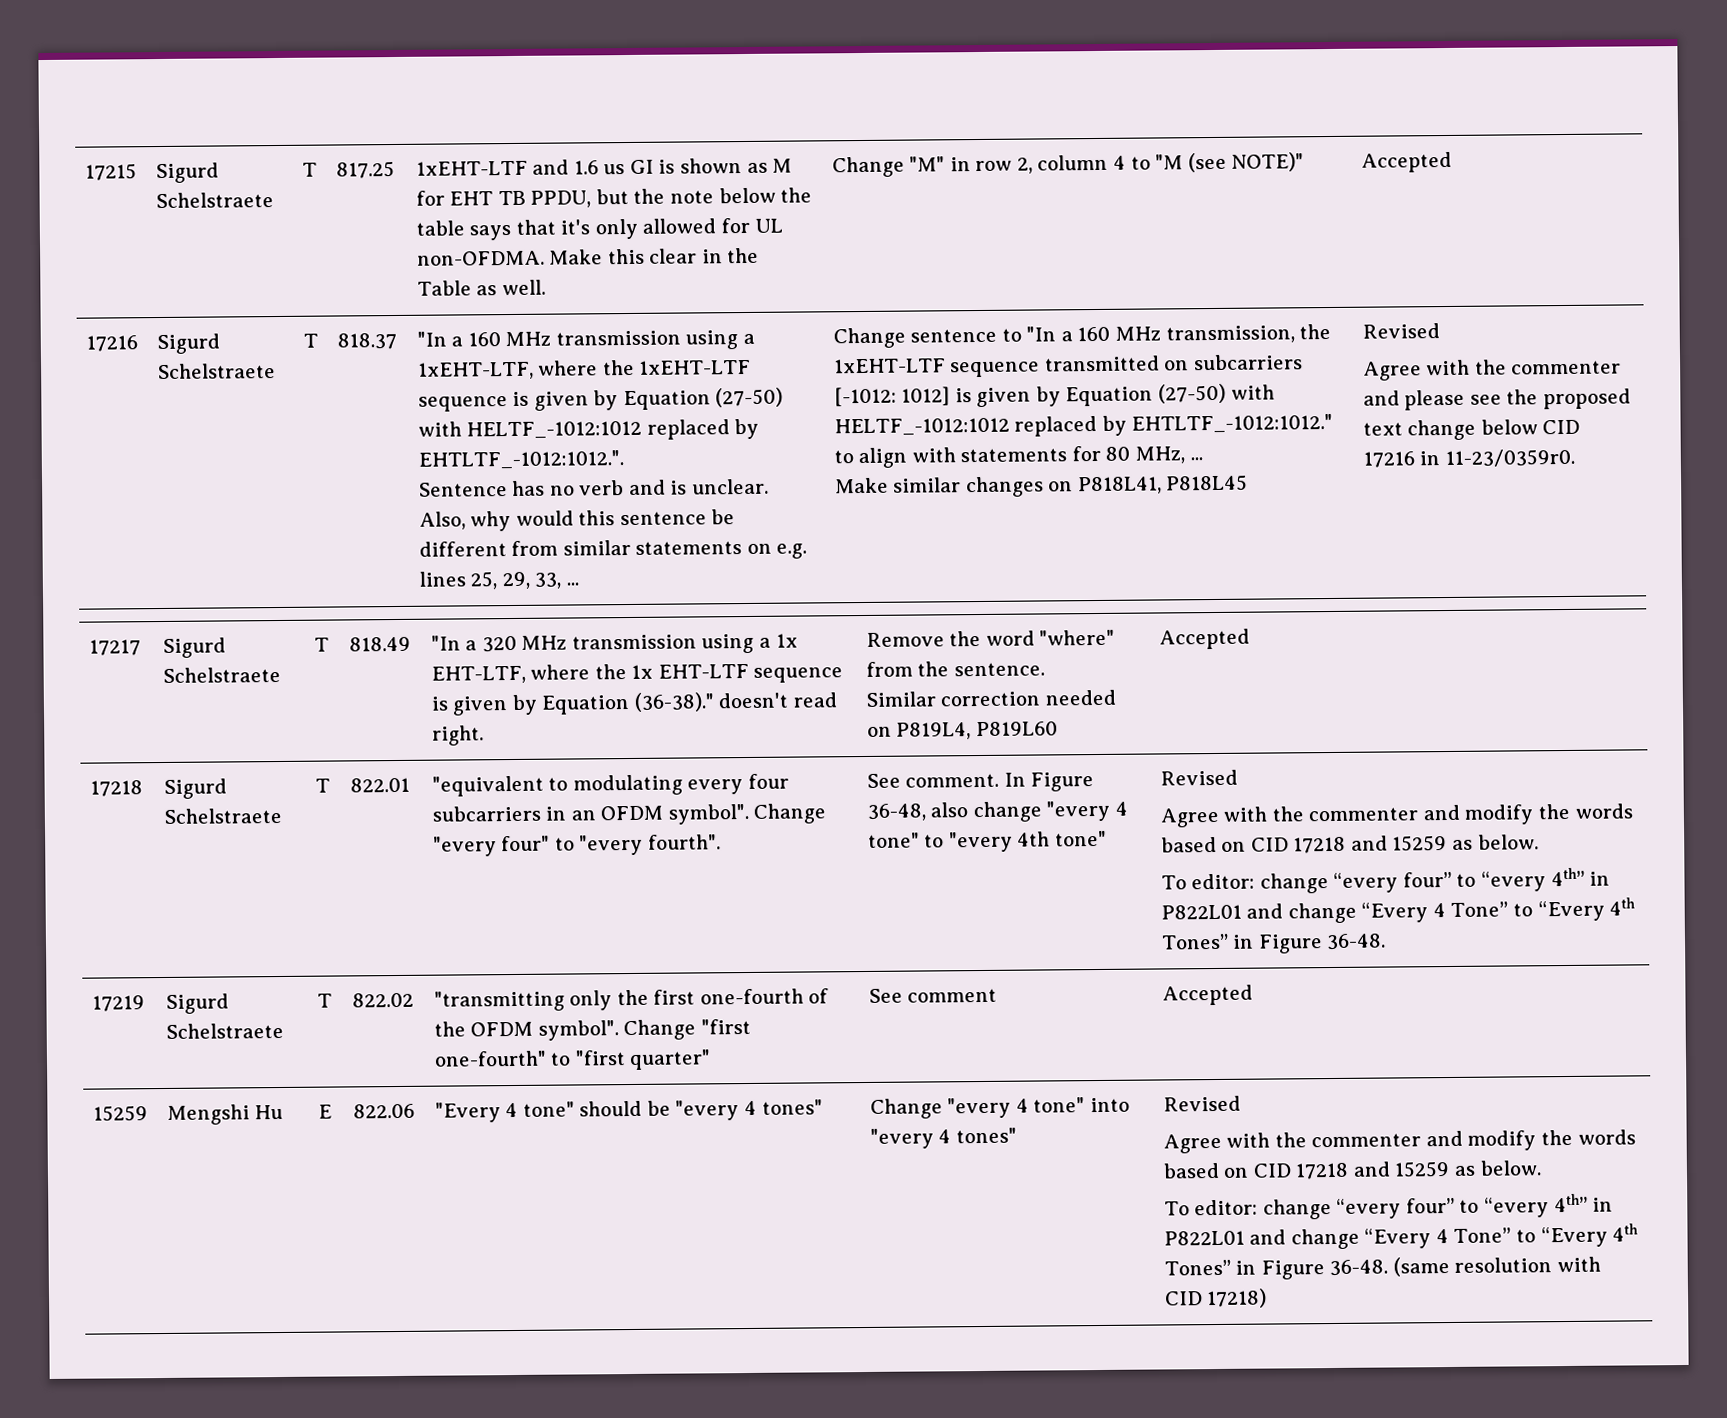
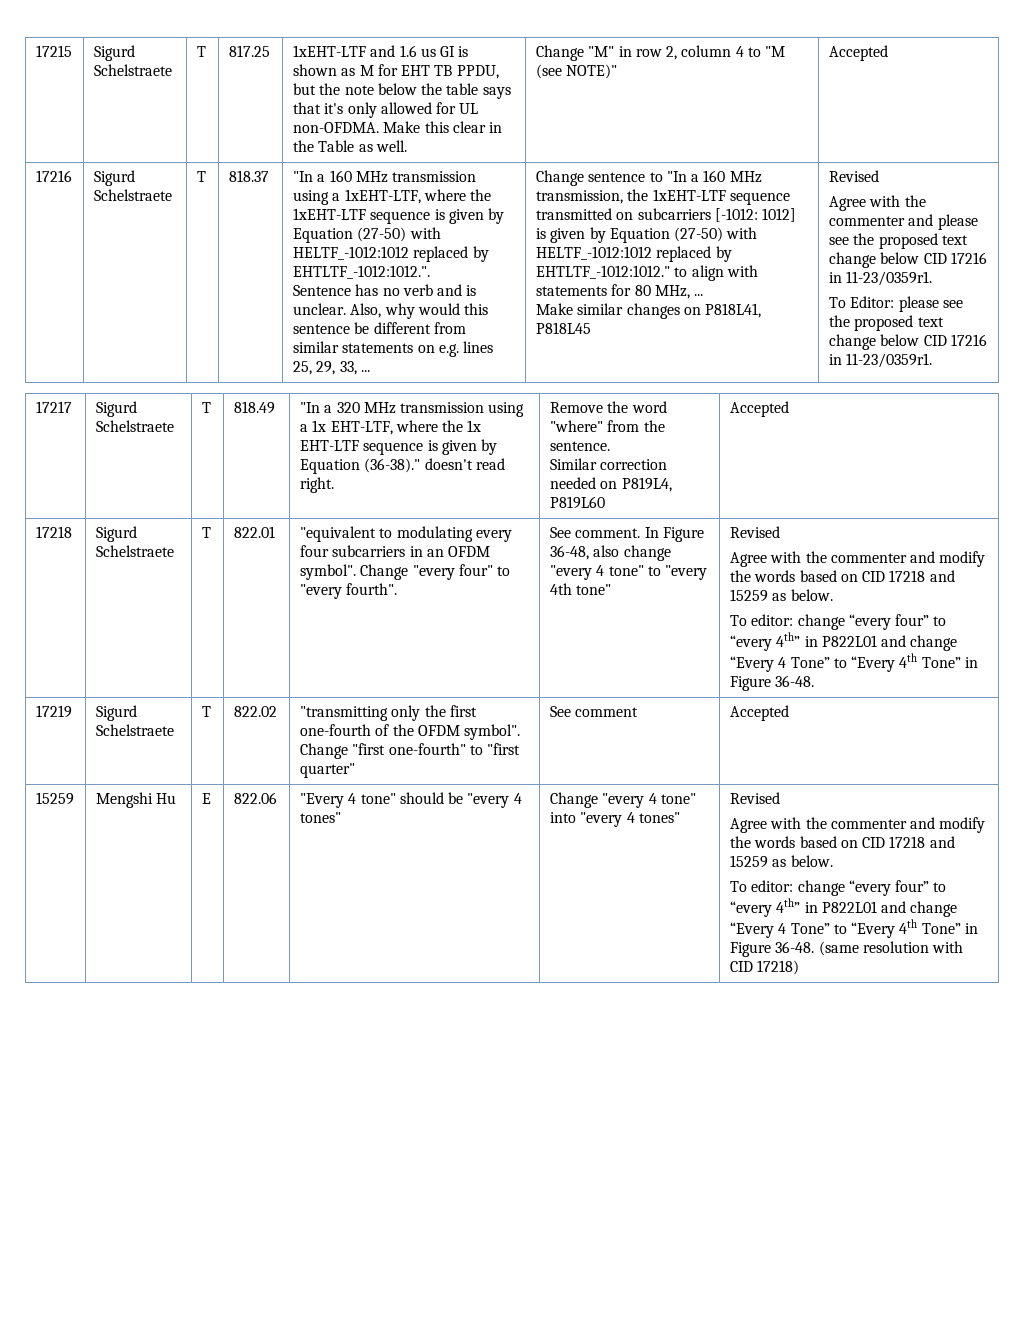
[1444,448,1575,468] 11-23/0359r0. -> [846,271,933,286] [828,296,963,312] [828,315,944,331] [828,334,987,350] [828,353,933,368] 11-23/0359r1. // To Editor: please see the proposed text change below CID 17216 in 11-23/0359r1.
[1160,933,1229,950] Tones” -> [921,657,961,668] Tone”
[1163,1259,1231,1276] Tones” -> [921,923,961,934] Tone”

